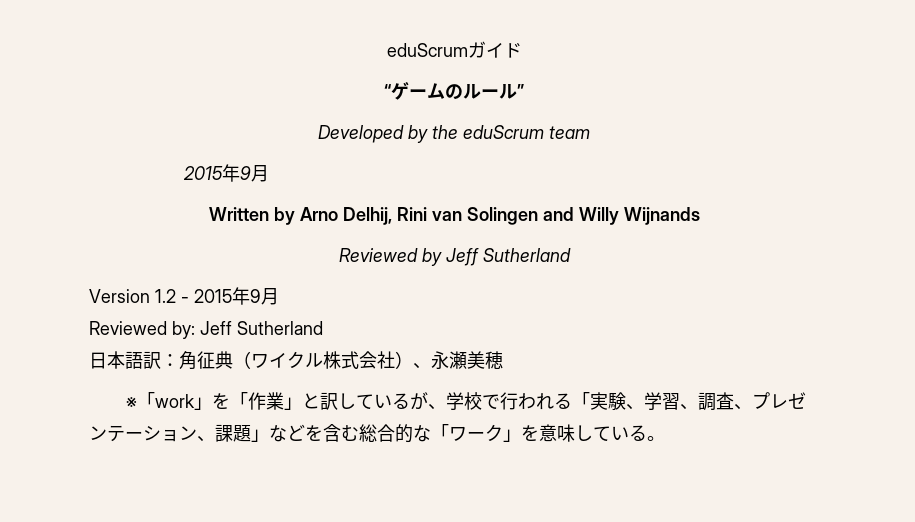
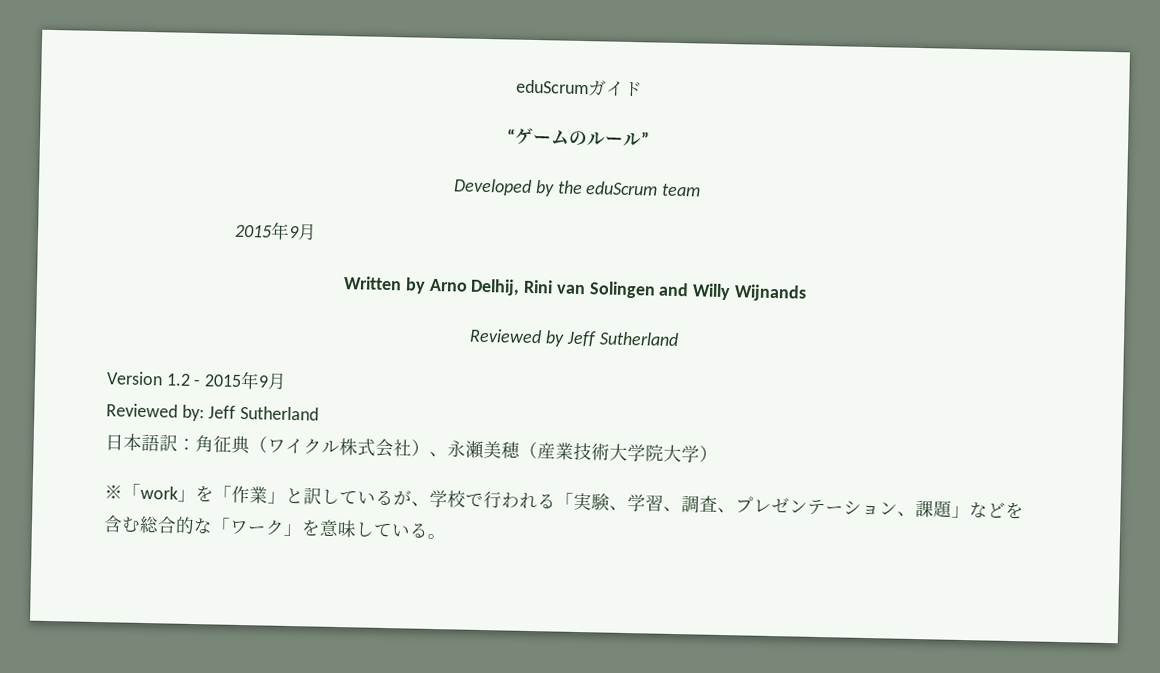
(503, 360) none -> [519,441,718,463] （産業技術大学院大学）

